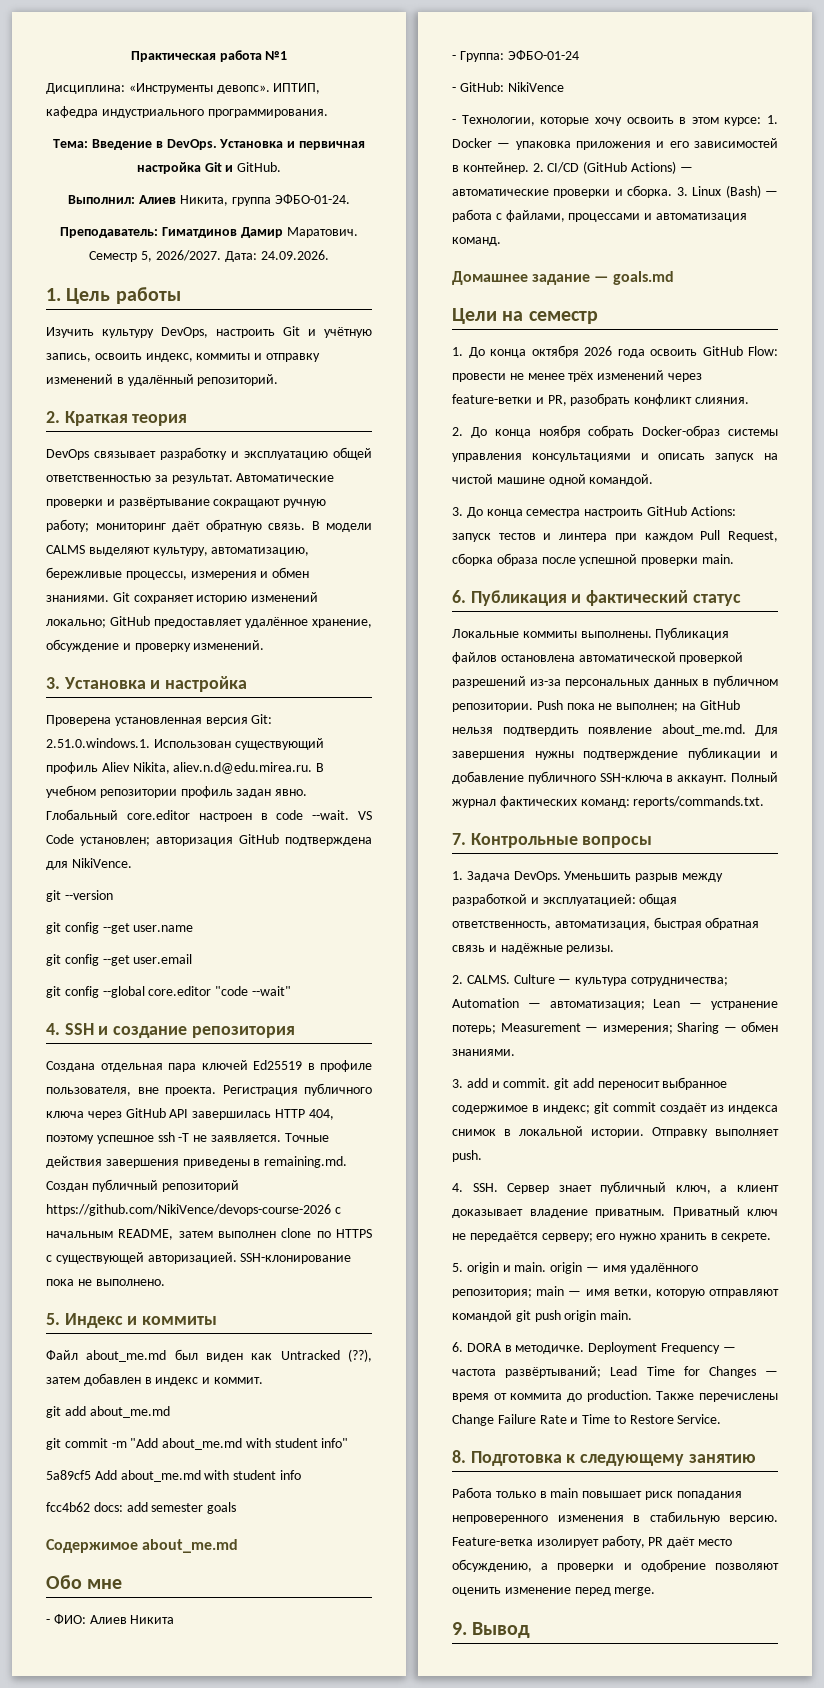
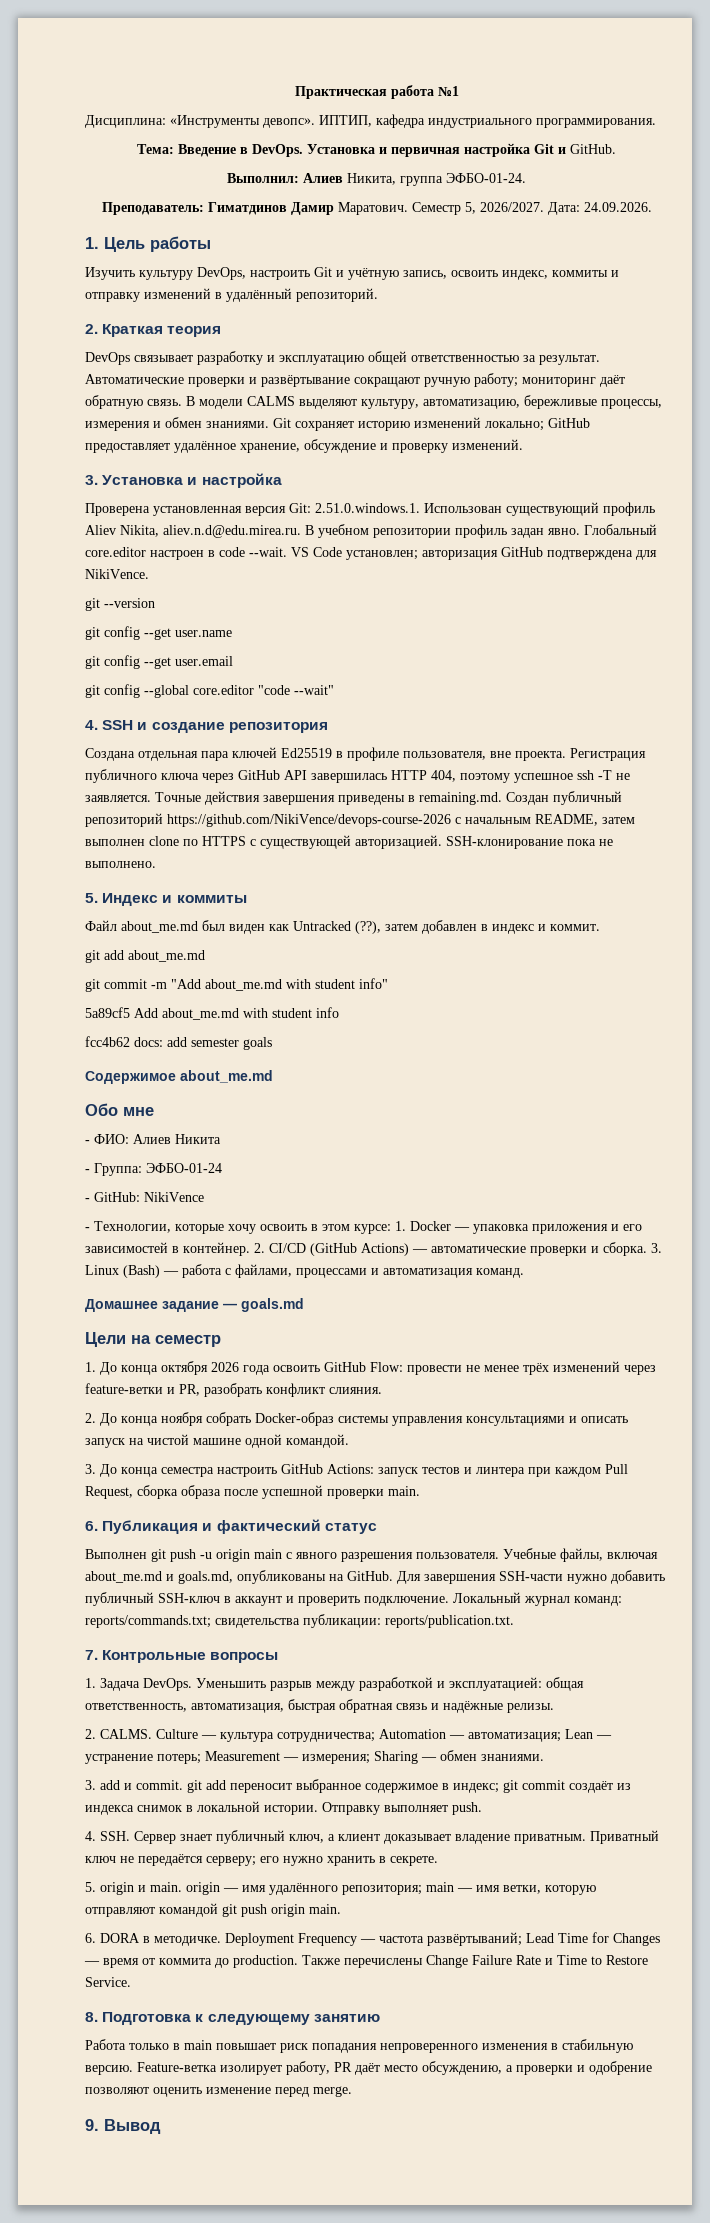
[452,627,730,640] [452,652,744,664] [452,675,778,688] [452,700,740,712] [452,724,778,736] [452,747,778,760] [452,771,778,784] [452,796,765,808] Локальные коммиты выполнены. Публикация файлов остановлена автоматической проверкой разрешений из-за персональных данных в публичном репозитории. Push пока не выполнен; на GitHub нельзя подтвердить появление about_me.md. Для завершения нужны подтверждение публикации и добавление публичного SSH-ключа в аккаунт. Полный журнал фактических команд: reports/commands.txt. -> [85,1548,658,1562] [85,1570,665,1584] [85,1592,622,1606] [85,1614,514,1628] Выполнен git push -u origin main с явного разрешения пользователя. Учебные файлы, включая about_me.md и goals.md, опубликованы на GitHub. Для завершения SSH-части нужно добавить публичный SSH-ключ в аккаунт и проверить подключение. Локальный журнал команд: reports/commands.txt; свидетельства публикации: reports/publication.txt.

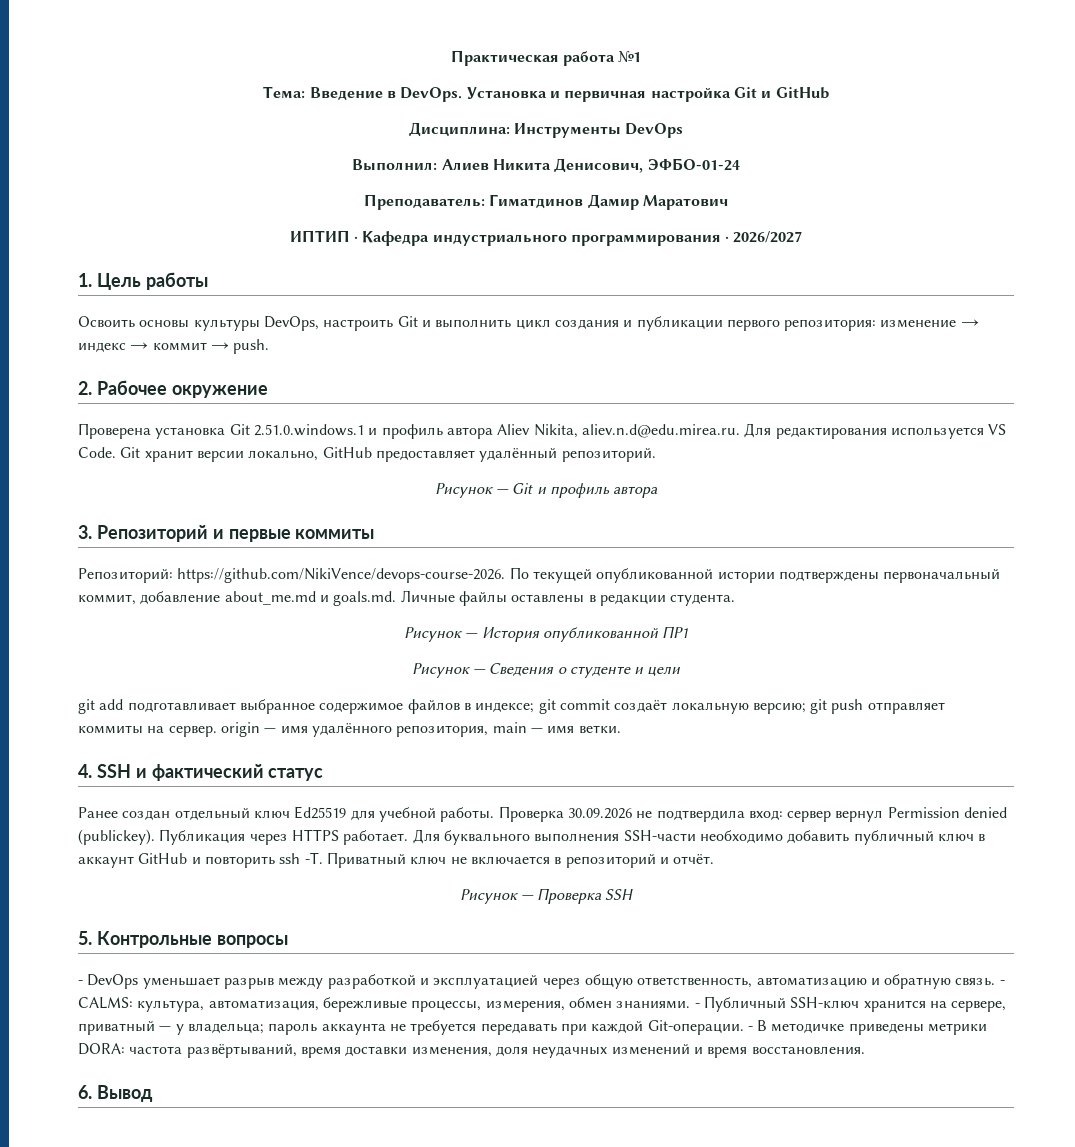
[85,114,656,128] // Дисциплина: «Инструменты девопс». ИПТИП, кафедра индустриального программирования. -> (642, 56) none
[570,144,616,154] GitHub. -> [775,87,829,99] [408,122,684,138] GitHub // Дисциплина: Инструменты DevOps
[347,173,526,186] Никита, группа ЭФБО-01-24. -> [493,158,740,173] Никита Денисович, ЭФБО-01-24
[337,202,652,215] Маратович. Семестр 5, 2026/2027. Дата: 24.09.2026. -> [642,195,728,210] [289,230,803,246] Маратович // ИПТИП · Кафедра индустриального программирования · 2026/2027
[85,267,193,280] Изучить культуру -> [78,316,260,331] Освоить основы культуры
[348,268,619,280] [85,288,378,302] [85,324,222,337] [85,351,600,365] [85,373,625,387] [85,395,662,409] [85,417,590,431] [85,439,523,453] [85,473,282,488] [85,502,655,516] [85,524,657,538] [85,547,657,560] [85,569,149,579] [85,598,155,611] [85,626,232,640] [85,655,233,669] [85,684,334,698] [85,720,328,733] [85,747,646,761] [85,769,630,783] [85,791,622,805] [85,813,635,827] [85,835,613,849] [85,861,156,868] [85,893,247,906] [85,920,600,934] [85,950,205,963] [85,978,388,992] [85,1007,339,1020] [85,1036,272,1050] [85,1070,273,1084] [85,1103,154,1116] [85,1134,221,1144] [85,1163,222,1176] [85,1192,204,1202] [85,1221,642,1234] [85,1242,662,1256] [85,1264,524,1278] [85,1298,304,1312] [85,1332,221,1347] [85,1361,656,1375] [85,1383,382,1397] [85,1412,628,1426] [85,1434,349,1448] [85,1464,628,1477] [85,1485,420,1499] [85,1519,377,1534] [85,1548,658,1562] [85,1570,607,1584] учётную запись, освоить индекс, коммиты и отправку изменений в удалённый репозиторий. // 2. Краткая теория // DevOps связывает разработку и эксплуатацию общей ответственностью за результат. Автоматические проверки и развёртывание сокращают ручную работу; мониторинг даёт обратную связь. В модели CALMS выделяют культуру, автоматизацию, бережливые процессы, измерения и обмен знаниями. Git сохраняет историю изменений локально; GitHub предоставляет удалённое хранение, обсуждение и проверку изменений. // 3. Установка и настройка // Проверена установленная версия Git: 2.51.0.windows.1. Использован существующий профиль Aliev Nikita, aliev.n.d@edu.mirea.ru. В учебном репозитории профиль задан явно. Глобальный core.editor настроен в code --wait. VS Code установлен; авторизация GitHub подтверждена для NikiVence. // git --version // git config --get user.name // git config --get user.email // git config --global core.editor "code --wait" // 4. SSH и создание репозитория // Создана отдельная пара ключей Ed25519 в профиле пользователя, вне проекта. Регистрация публичного ключа через GitHub API завершилась HTTP 404, поэтому успешное ssh -T не заявляется. Точные действия завершения приведены в remaining.md. Создан публичный репозиторий https://github.com/NikiVence/devops-course-2026 с начальным README, затем выполнен clone по HTTPS с существующей авторизацией. SSH-клонирование пока не выполнено. // 5. Индекс и коммиты // Файл about_me.md был виден как Untracked (??), затем добавлен в индекс и коммит. // git add about_me.md // git commit -m "Add about_me.md with student info" // 5a89cf5 Add about_me.md with student info // fcc4b62 docs: add semester goals // Содержимое about_me.md // Обо мне // - ФИО: Алиев Никита // - Группа: ЭФБО-01-24 // - GitHub: NikiVence // - Технологии, которые хочу освоить в этом курсе: 1. Docker — упаковка приложения и его зависимостей в контейнер. 2. CI/CD (GitHub Actions) — автоматические проверки и сборка. 3. Linux (Bash) — работа с файлами, процессами и автоматизация команд. // Домашнее задание — goals.md // Цели на семестр // 1. До конца октября 2026 года освоить GitHub Flow: провести не менее трёх изменений через feature-ветки и PR, разобрать конфликт слияния. // 2. До конца ноября собрать Docker-образ системы управления консультациями и описать запуск на чистой машине одной командой. // 3. До конца семестра настроить GitHub Actions: запуск тестов и линтера при каждом Pull Request, сборка образа после успешной проверки main. // 6. Публикация и фактический статус // Выполнен git push -u origin main с явного разрешения пользователя. Учебные файлы, включая about_me.md и goals.md, опубликованы на GitHub. Для завершения SSH-части нужно -> [435,316,979,331] [78,339,270,354] [78,380,268,398] [78,423,1007,439] [78,447,656,462] [434,483,659,498] [78,525,375,542] [78,567,1001,583] [78,590,736,606] [403,626,689,642] [411,663,682,678] [78,699,945,714] [78,722,621,737] [78,764,324,781] [78,806,1008,822] [78,829,783,845] выполнить цикл создания и публикации первого репозитория: изменение → индекс → коммит → push. // 2. Рабочее окружение // Проверена установка Git 2.51.0.windows.1 и профиль автора Aliev Nikita, aliev.n.d@edu.mirea.ru. Для редактирования используется VS Code. Git хранит версии локально, GitHub предоставляет удалённый репозиторий. // Рисунок — Git и профиль автора // 3. Репозиторий и первые коммиты // Репозиторий: https://github.com/NikiVence/devops-course-2026. По текущей опубликованной истории подтверждены первоначальный коммит, добавление about_me.md и goals.md. Личные файлы оставлены в редакции студента. // Рисунок — История опубликованной ПР1 // Рисунок — Сведения о студенте и цели // git add подготавливает выбранное содержимое файлов в индексе; git commit создаёт локальную версию; git push отправляет коммиты на сервер. origin — имя удалённого репозитория, main — имя ветки. // 4. SSH и фактический статус // Ранее создан отдельный ключ Ed25519 для учебной работы. Проверка 30.09.2026 не подтвердила вход: сервер вернул Permission denied (publickey). Публикация через HTTPS работает. Для буквального выполнения SSH-части необходимо
[158,1593,220,1603] SSH-ключ -> [937,833,974,841] ключ
[286,1592,622,1606] [85,1614,514,1628] [85,1650,279,1663] [85,1677,584,1691] [85,1699,554,1713] [85,1729,612,1742] [85,1750,544,1764] [85,1779,631,1793] [85,1801,482,1815] [85,1830,659,1844] [85,1854,438,1866] [85,1882,596,1895] [85,1903,341,1917] [85,1932,660,1946] [84,1955,648,1968] [85,1977,131,1987] [85,2012,380,2025] [85,2039,633,2053] [85,2061,652,2075] [85,2086,352,2097] [85,2119,99,2131] и проверить подключение. Локальный журнал команд: reports/commands.txt; свидетельства публикации: reports/publication.txt. // 7. Контрольные вопросы // 1. Задача DevOps. Уменьшить разрыв между разработкой и эксплуатацией: общая ответственность, автоматизация, быстрая обратная связь и надёжные релизы. // 2. CALMS. Culture — культура сотрудничества; Automation — автоматизация; Lean — устранение потерь; Measurement — измерения; Sharing — обмен знаниями. // 3. add и commit. git add переносит выбранное содержимое в индекс; git commit создаёт из индекса снимок в локальной истории. Отправку выполняет push. // 4. SSH. Сервер знает публичный ключ, а клиент доказывает владение приватным. Приватный ключ не передаётся серверу; его нужно хранить в секрете. // 5. origin и main. origin — имя удалённого репозитория; main — имя ветки, которую отправляют командой git push origin main. // 6. DORA в методичке. Deployment Frequency — частота развёртываний; Lead Time for Changes — время от коммита до production. Также перечислены Change Failure Rate и Time to Restore Service. // 8. Подготовка к следующему занятию // Работа только в main повышает риск попадания непроверенного изменения в стабильную версию. Feature-ветка изолирует работу, PR даёт место обсуждению, а проверки и одобрение позволяют оценить изменение перед merge. // 9. -> [138,852,715,868] [459,888,634,904] [78,931,288,948] [78,974,1005,989] [78,996,1007,1012] [78,1020,988,1035] [78,1043,865,1058] [78,1085,92,1099] GitHub и повторить ssh -T. Приватный ключ не включается в репозиторий и отчёт. // Рисунок — Проверка SSH // 5. Контрольные вопросы // - DevOps уменьшает разрыв между разработкой и эксплуатацией через общую ответственность, автоматизацию и обратную связь. - CALMS: культура, автоматизация, бережливые процессы, измерения, обмен знаниями. - Публичный SSH-ключ хранится на сервере, приватный — у владельца; пароль аккаунта не требуется передавать при каждой Git-операции. - В методичке приведены метрики DORA: частота развёртываний, время доставки изменения, доля неудачных изменений и время восстановления. // 6.

